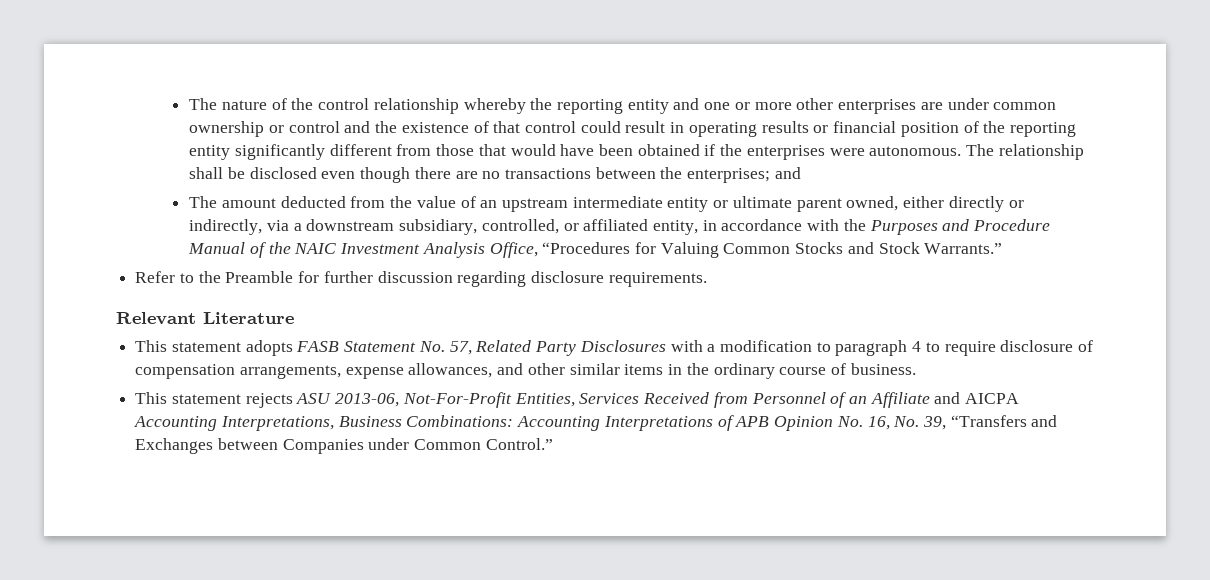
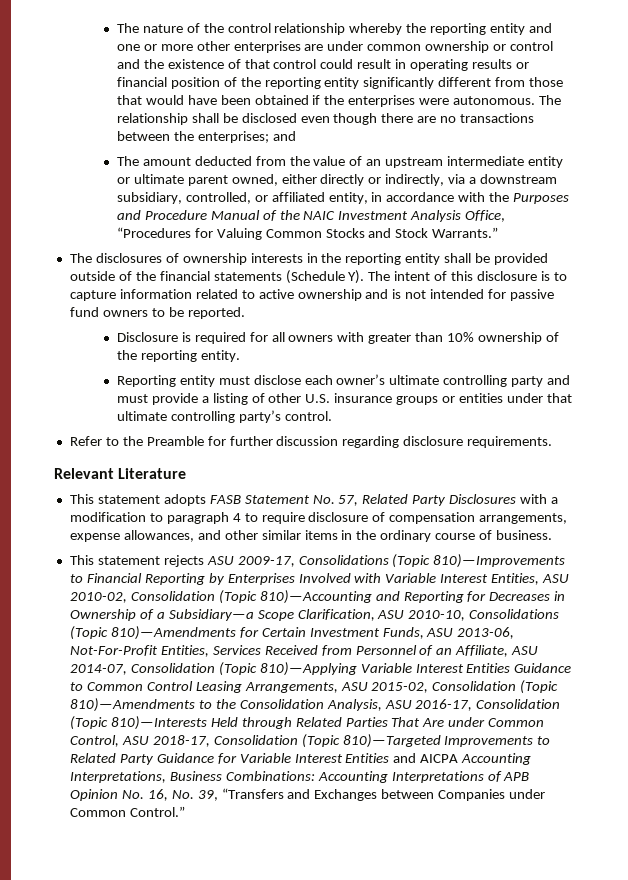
(1003, 248) none -> [69,253,549,265] [69,270,567,284] [69,289,555,301] [69,307,245,319] [116,332,559,344] [116,350,240,362] [116,374,571,387] [116,393,572,405] [116,410,332,423] // The disclosures of ownership interests in the reporting entity shall be provided outside of the financial statements (Schedule Y). The intent of this disclosure is to capture information related to active ownership and is not intended for passive fund owners to be reported. // Disclosure is required for all owners with greater than 10% ownership of the reporting entity. // Reporting entity must disclose each owner’s ultimate controlling party and must provide a listing of other U.S. insurance groups or entities under that ultimate controlling party’s control.
(332, 398) none -> [237,554,566,568] [69,573,570,585] [69,590,566,604] [69,609,560,621] [69,626,454,640] 2009-17, Consolidations (Topic 810)—Improvements to Financial Reporting by Enterprises Involved with Variable Interest Entities, ASU 2010-02, Consolidation (Topic 810)—Accounting and Reporting for Decreases in Ownership of a Subsidiary—a Scope Clarification, ASU 2010-10, Consolidations (Topic 810)—Amendments for Certain Investment Funds, ASU
[870,392,930,408] Affiliate -> [455,645,539,657] [69,662,572,676] [69,680,559,694] [69,698,561,712] [69,716,545,730] [69,734,551,748] [69,753,390,765] Affiliate, ASU 2014-07, Consolidation (Topic 810)—Applying Variable Interest Entities Guidance to Common Control Leasing Arrangements, ASU 2015-02, Consolidation (Topic 810)—Amendments to the Consolidation Analysis, ASU 2016-17, Consolidation (Topic 810)—Interests Held through Related Parties That Are under Common Control, ASU 2018-17, Consolidation (Topic 810)—Targeted Improvements to Related Party Guidance for Variable Interest Entities

